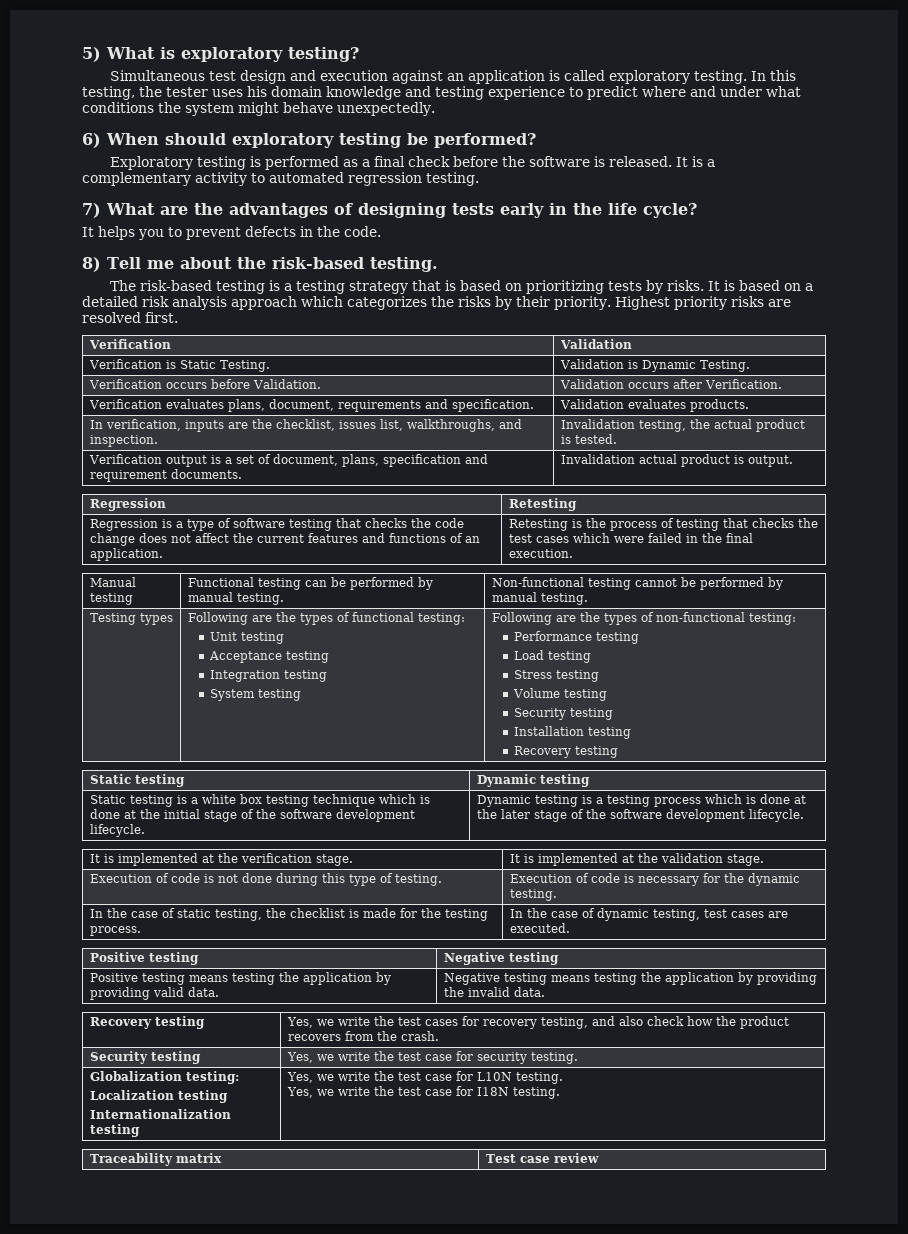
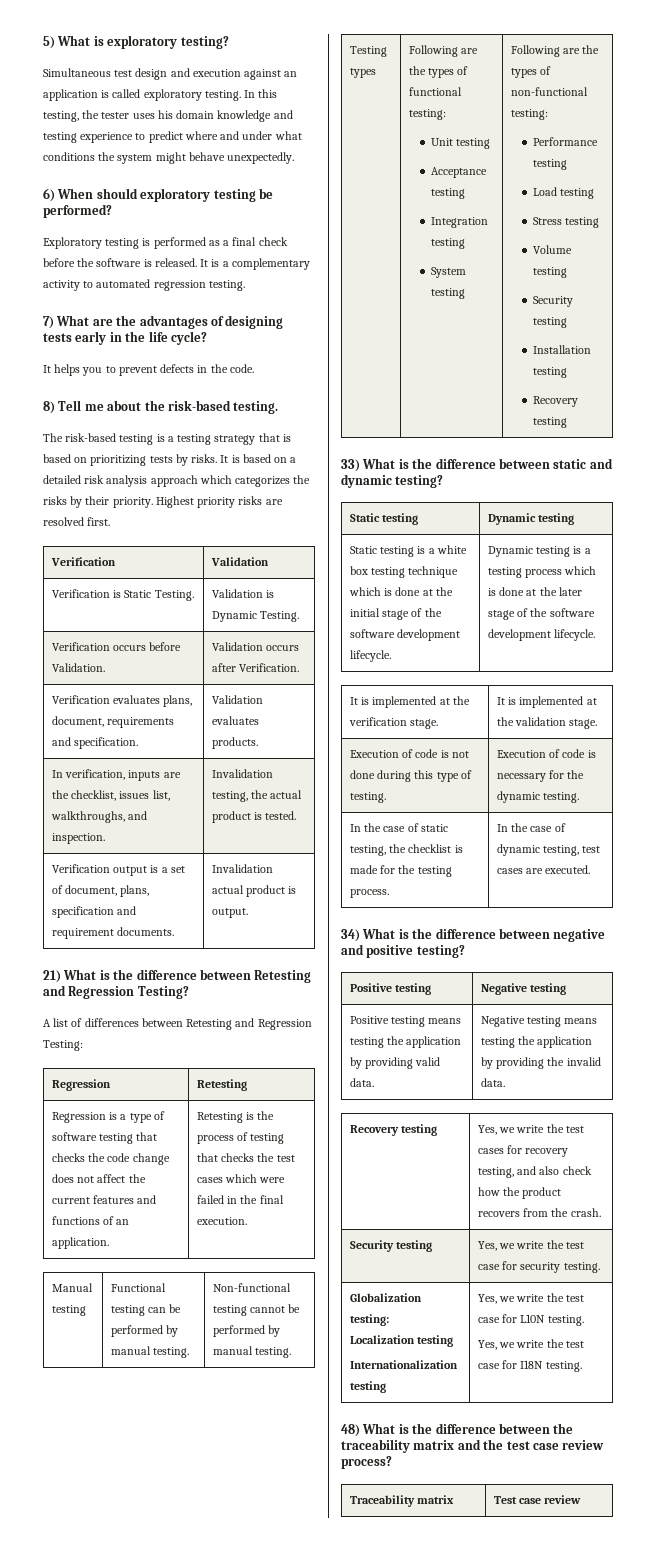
(793, 461) none -> [43,969,312,983] [43,985,189,999] [43,1018,312,1030] [43,1040,83,1051] // 21) What is the difference between Retesting and Regression Testing? // A list of differences between Retesting and Regression Testing:
(619, 752) none -> [341,458,613,472] [341,474,444,488] // 33) What is the difference between static and dynamic testing?
(570, 928) none -> [341,928,606,942] [341,944,465,958] // 34) What is the difference between negative and positive testing?
(560, 1093) none -> [341,1423,574,1437] [341,1439,605,1453] [341,1456,392,1469] // 48) What is the difference between the traceability matrix and the test case review process?

